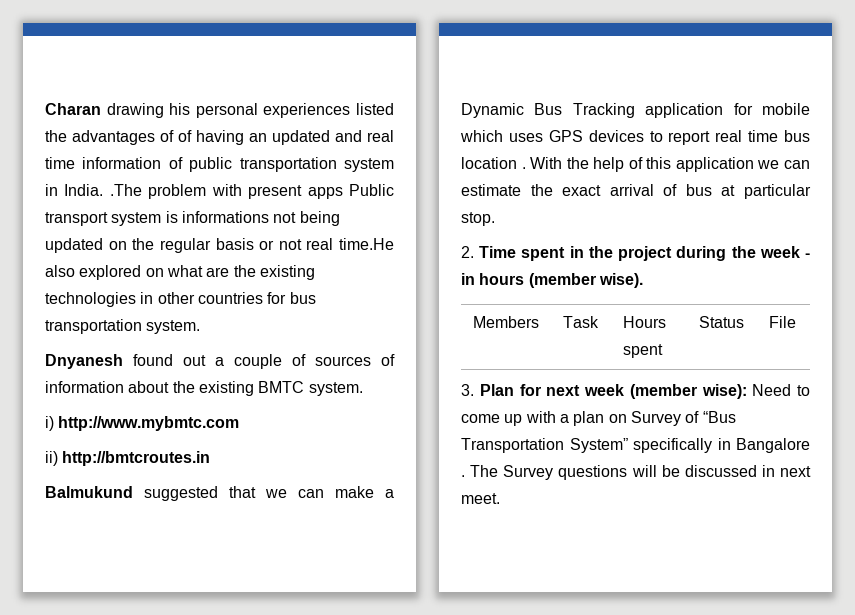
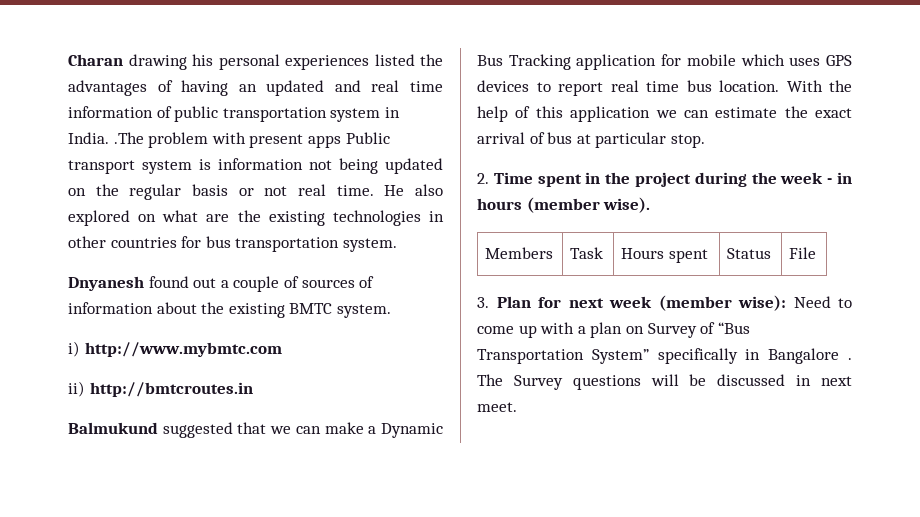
[178,130,192,142] of -> (173, 86) none
[181,211,269,223] informations -> [218,158,303,170] information
[339,238,394,250] time.He -> [336,185,405,196] time. He
[461,157,526,169] location . -> [719,80,779,92] location.

